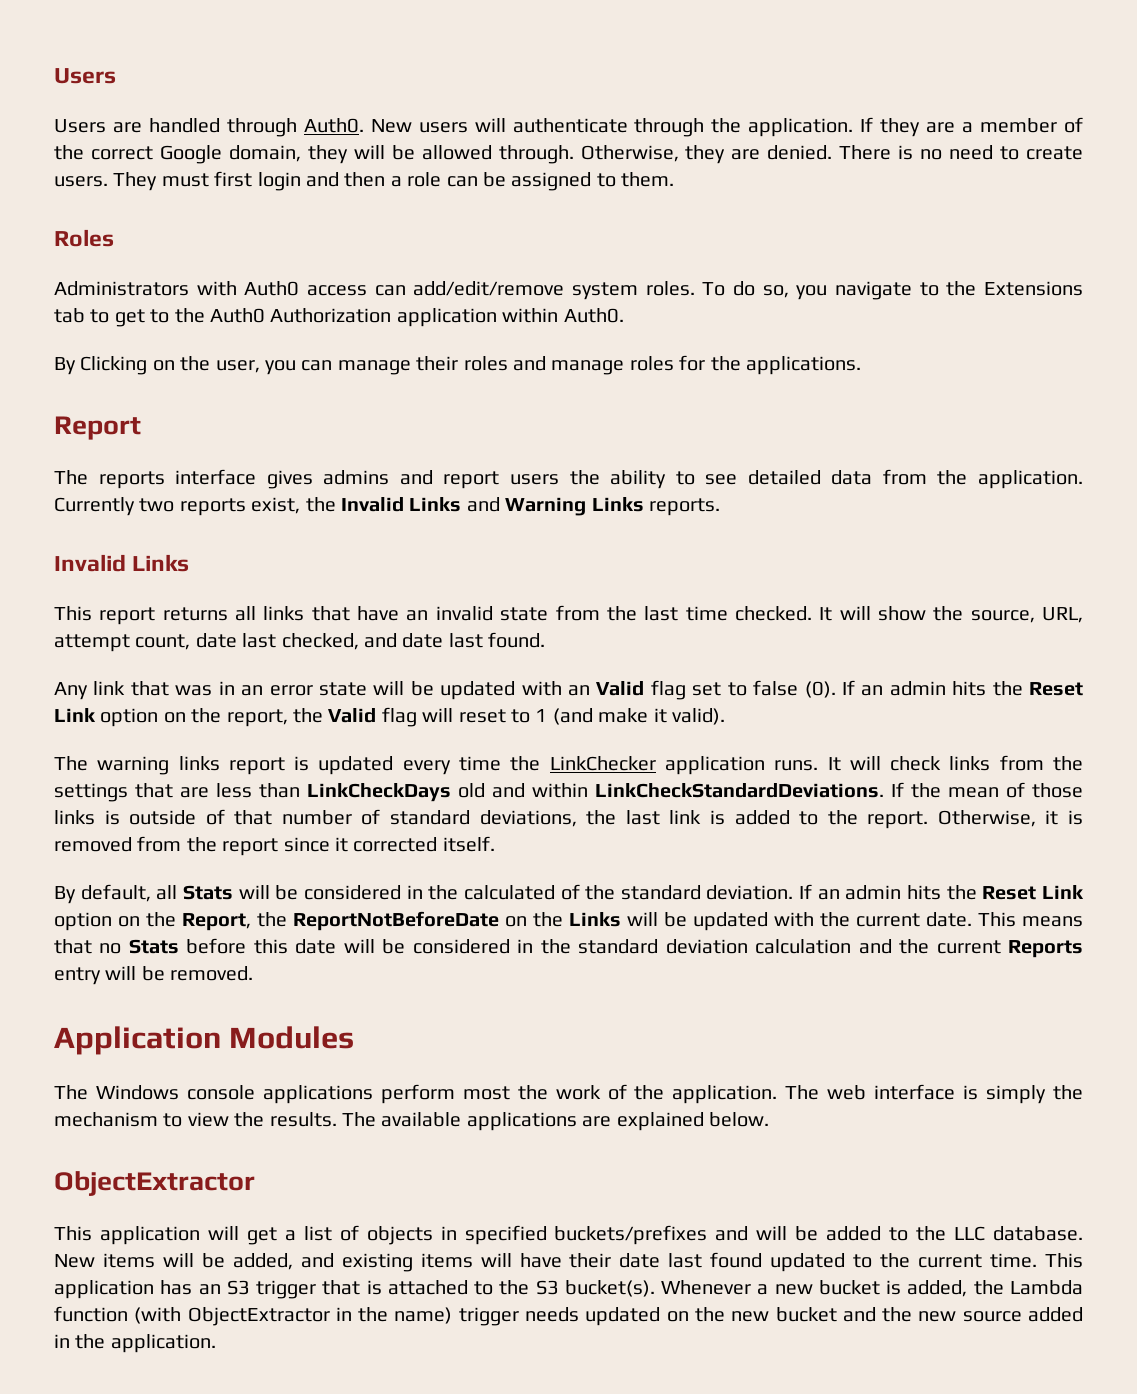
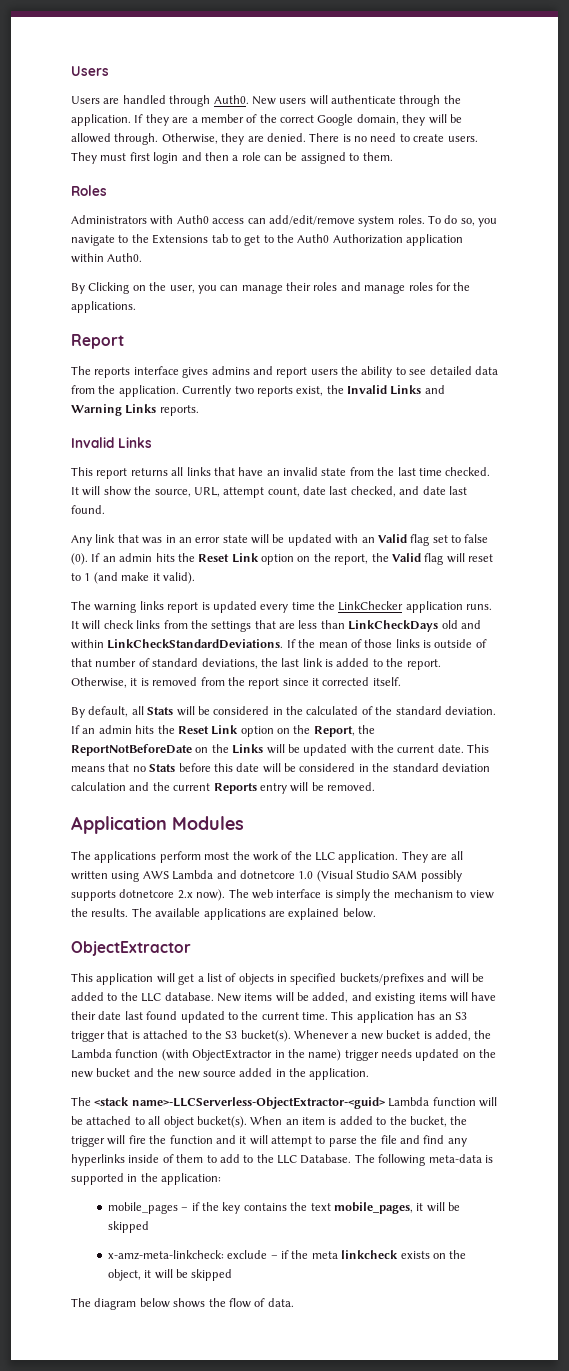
[95,1085,255,1100] Windows console -> (91, 855) none
[672,1085,778,1104] application. -> [315,851,463,863] [71,870,462,882] [71,889,226,901] LLC application. They are all written using AWS Lambda and dotnetcore 1.0 (Visual Studio SAM possibly supports dotnetcore 2.x now).
(216, 1343) none -> [71,1097,497,1109] [71,1116,468,1128] [71,1135,467,1147] [71,1154,493,1166] [71,1173,222,1185] [107,1202,461,1214] [107,1221,149,1233] [107,1250,467,1260] [107,1269,233,1281] [71,1298,294,1310] // The <stack name>-LLCServerless-ObjectExtractor-<guid> Lambda function will be attached to all object bucket(s). When an item is added to the bucket, the trigger will fire the function and it will attempt to parse the file and find any hyperlinks inside of them to add to the LLC Database. The following meta-data is supported in the application: // mobile_pages – if the key contains the text mobile_pages, it will be skipped // x-amz-meta-linkcheck: exclude – if the meta linkcheck exists on the object, it will be skipped // The diagram below shows the flow of data.

